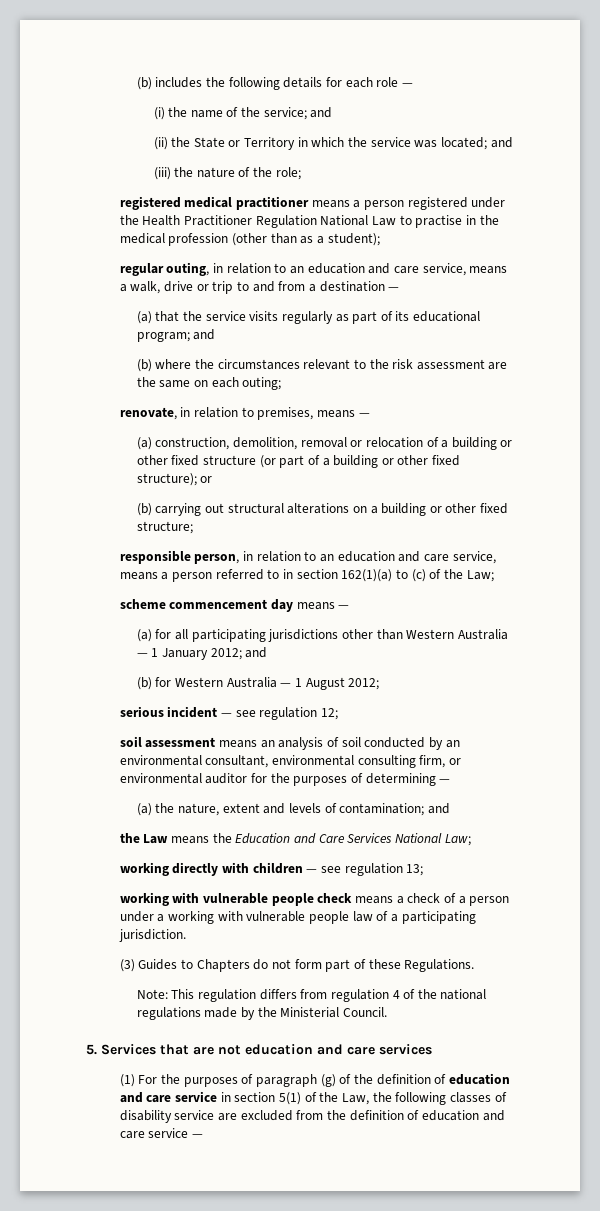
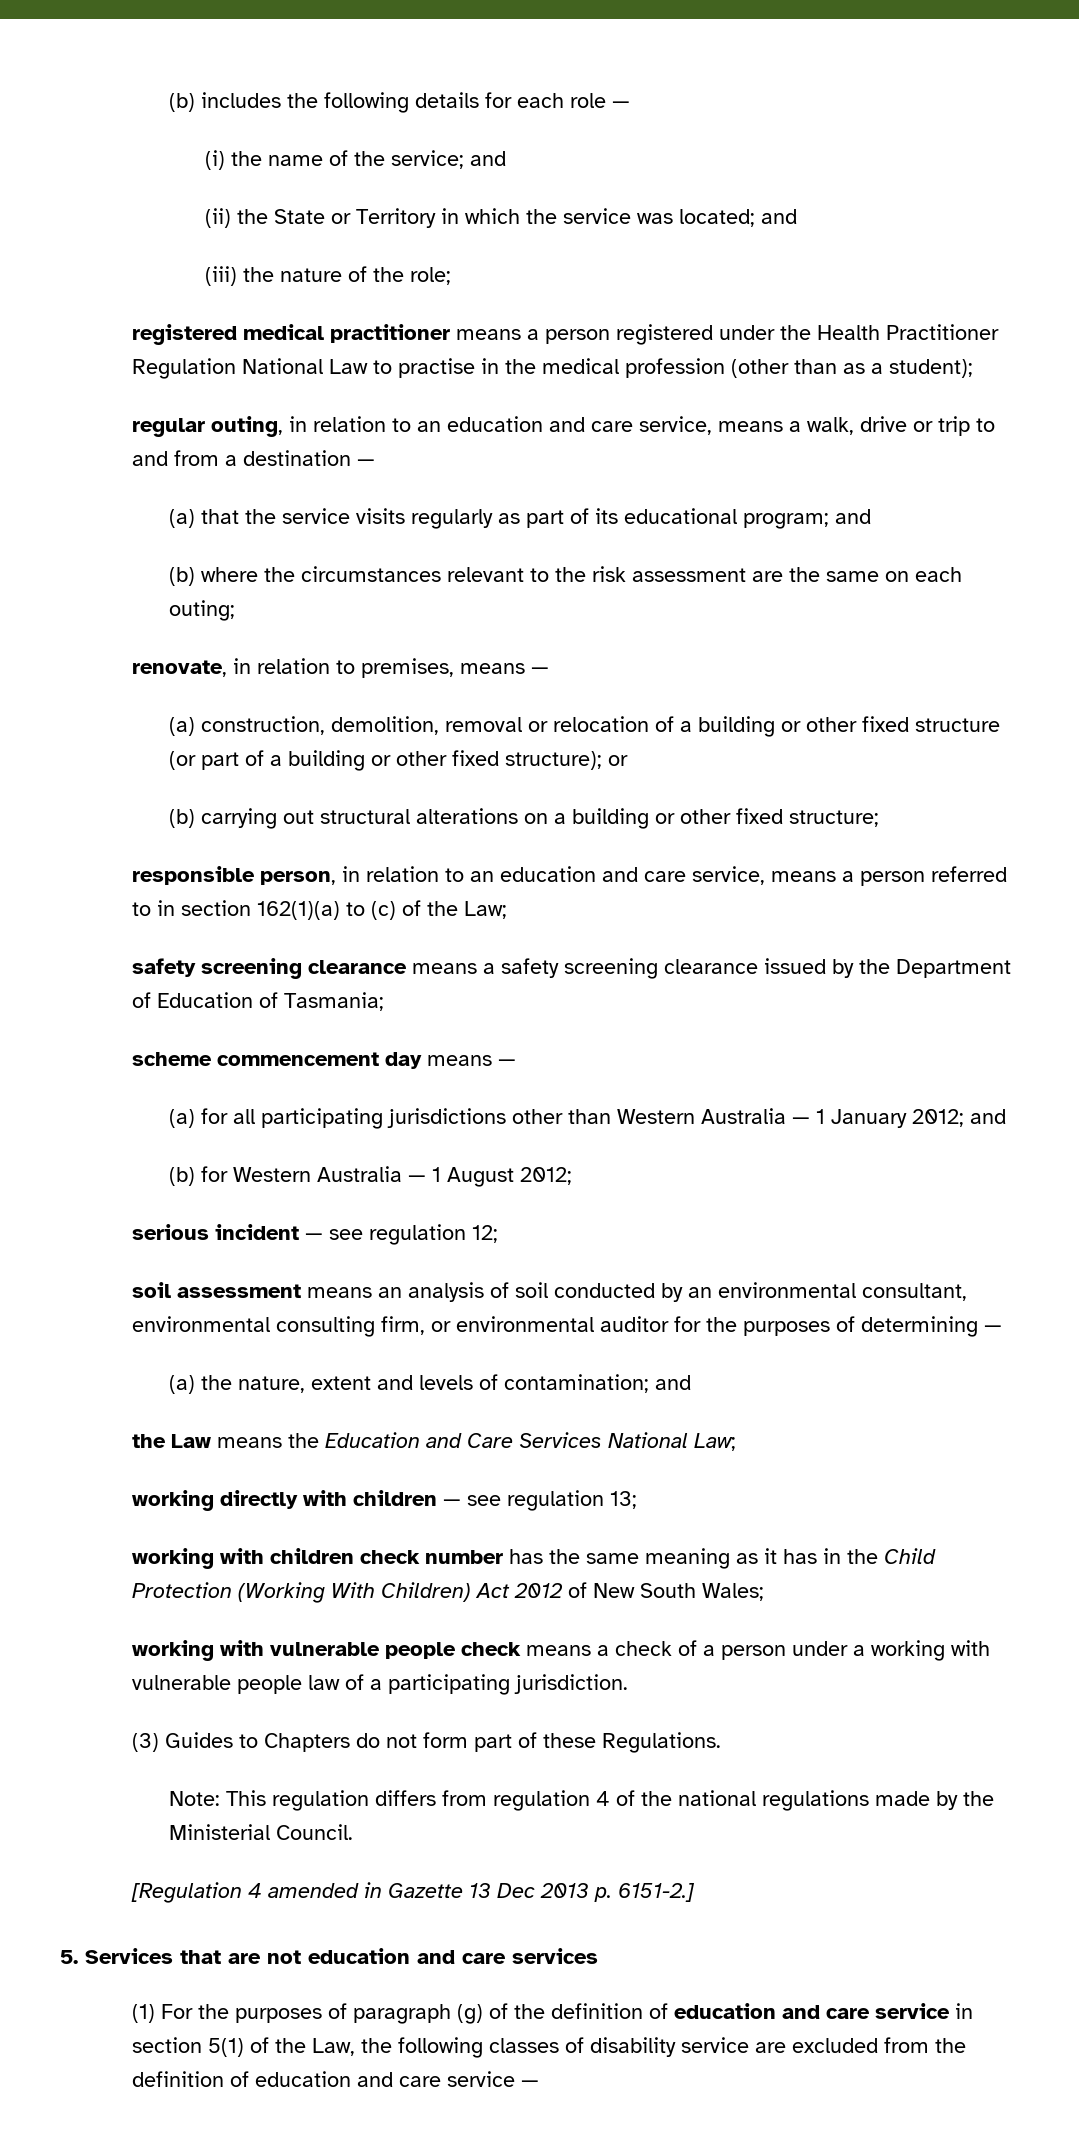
(494, 576) none -> [132,958,1012,979] [132,992,385,1011] // safety screening clearance means a safety screening clearance issued by the Department of Education of Tasmania;
(424, 870) none -> [132,1548,937,1569] [132,1582,765,1603] // working with children check number has the same meaning as it has in the Child Protection (Working With Children) Act 2012 of New South Wales;
(387, 1012) none -> [131,1882,696,1903] // [Regulation 4 amended in Gazette 13 Dec 2013 p. 6151-2.]

